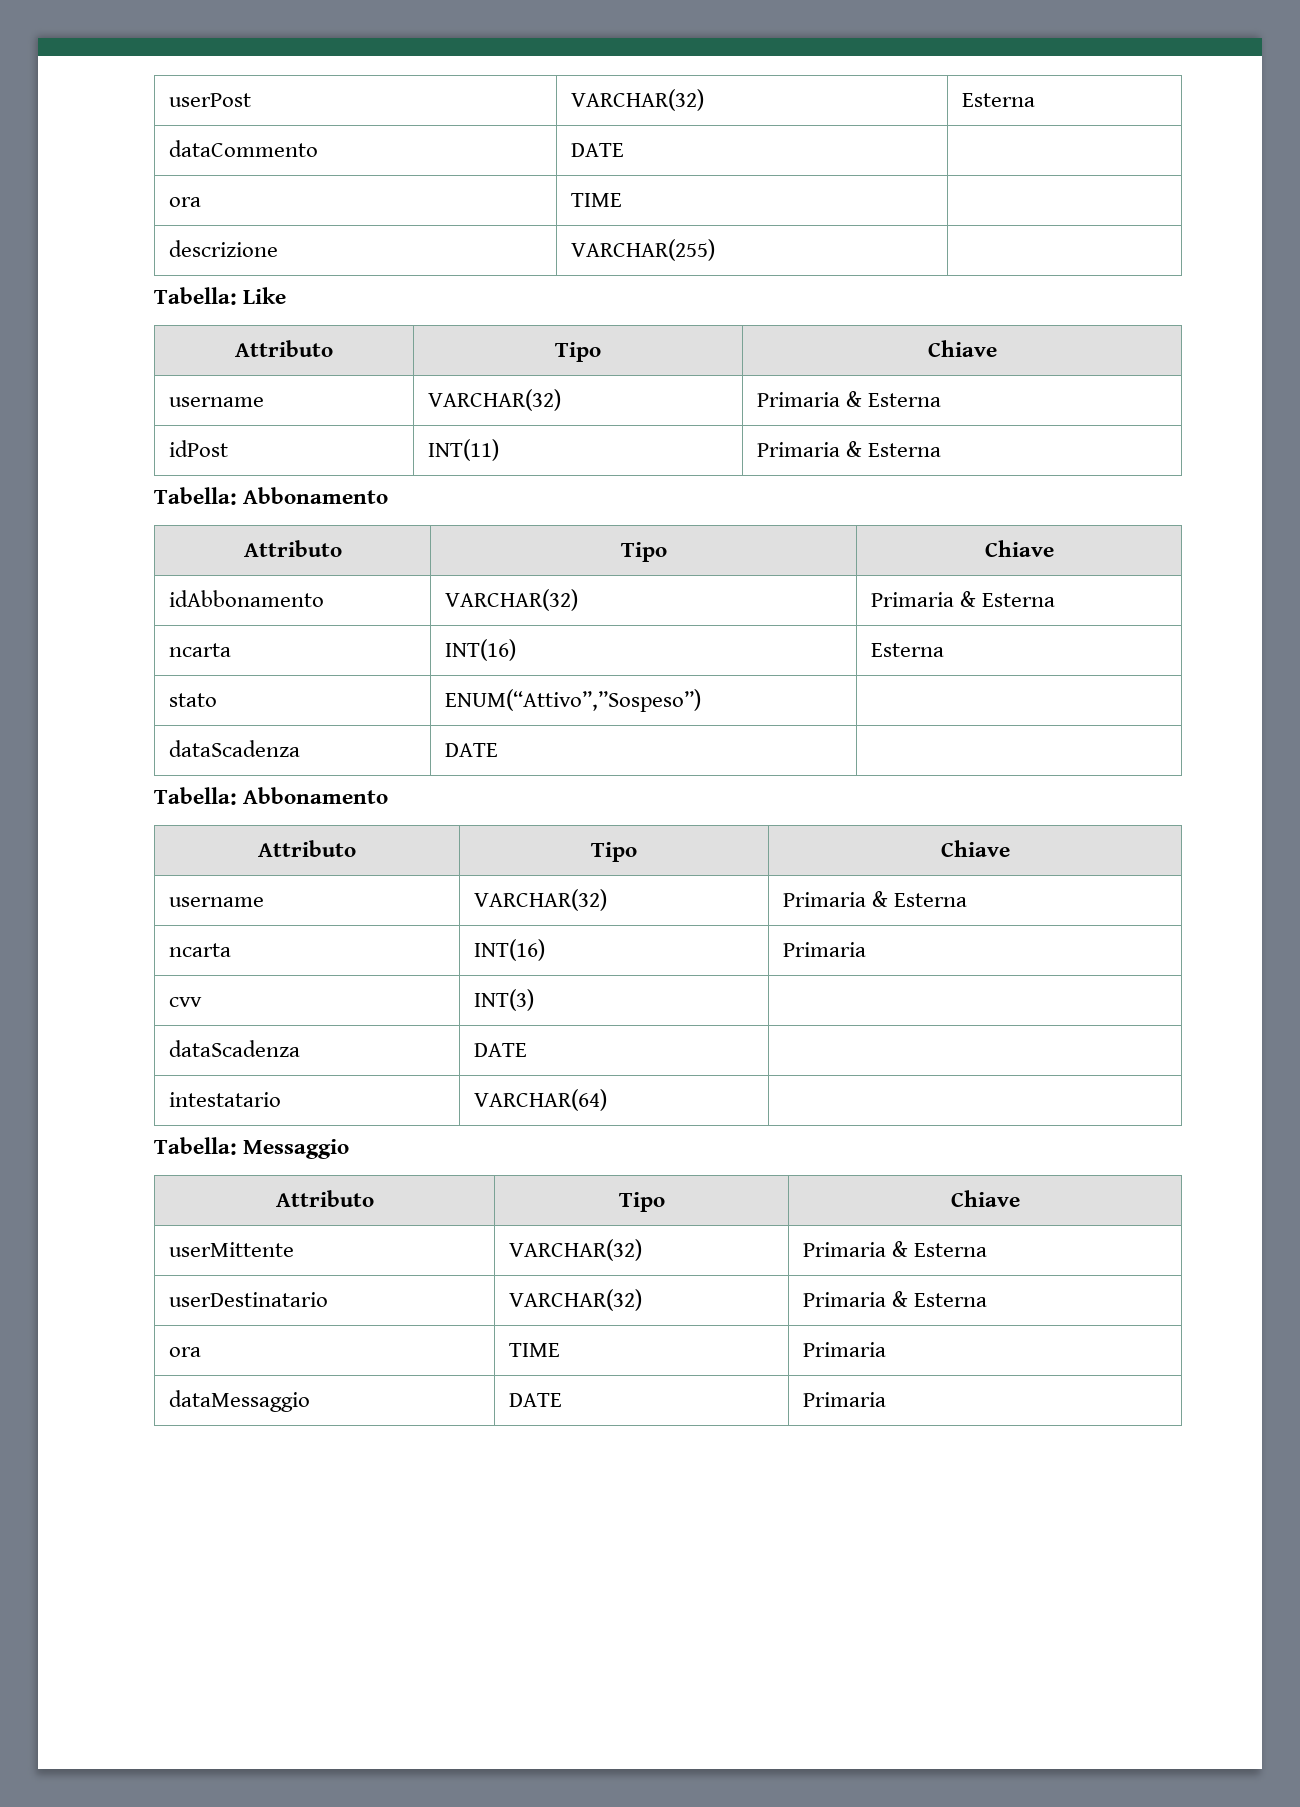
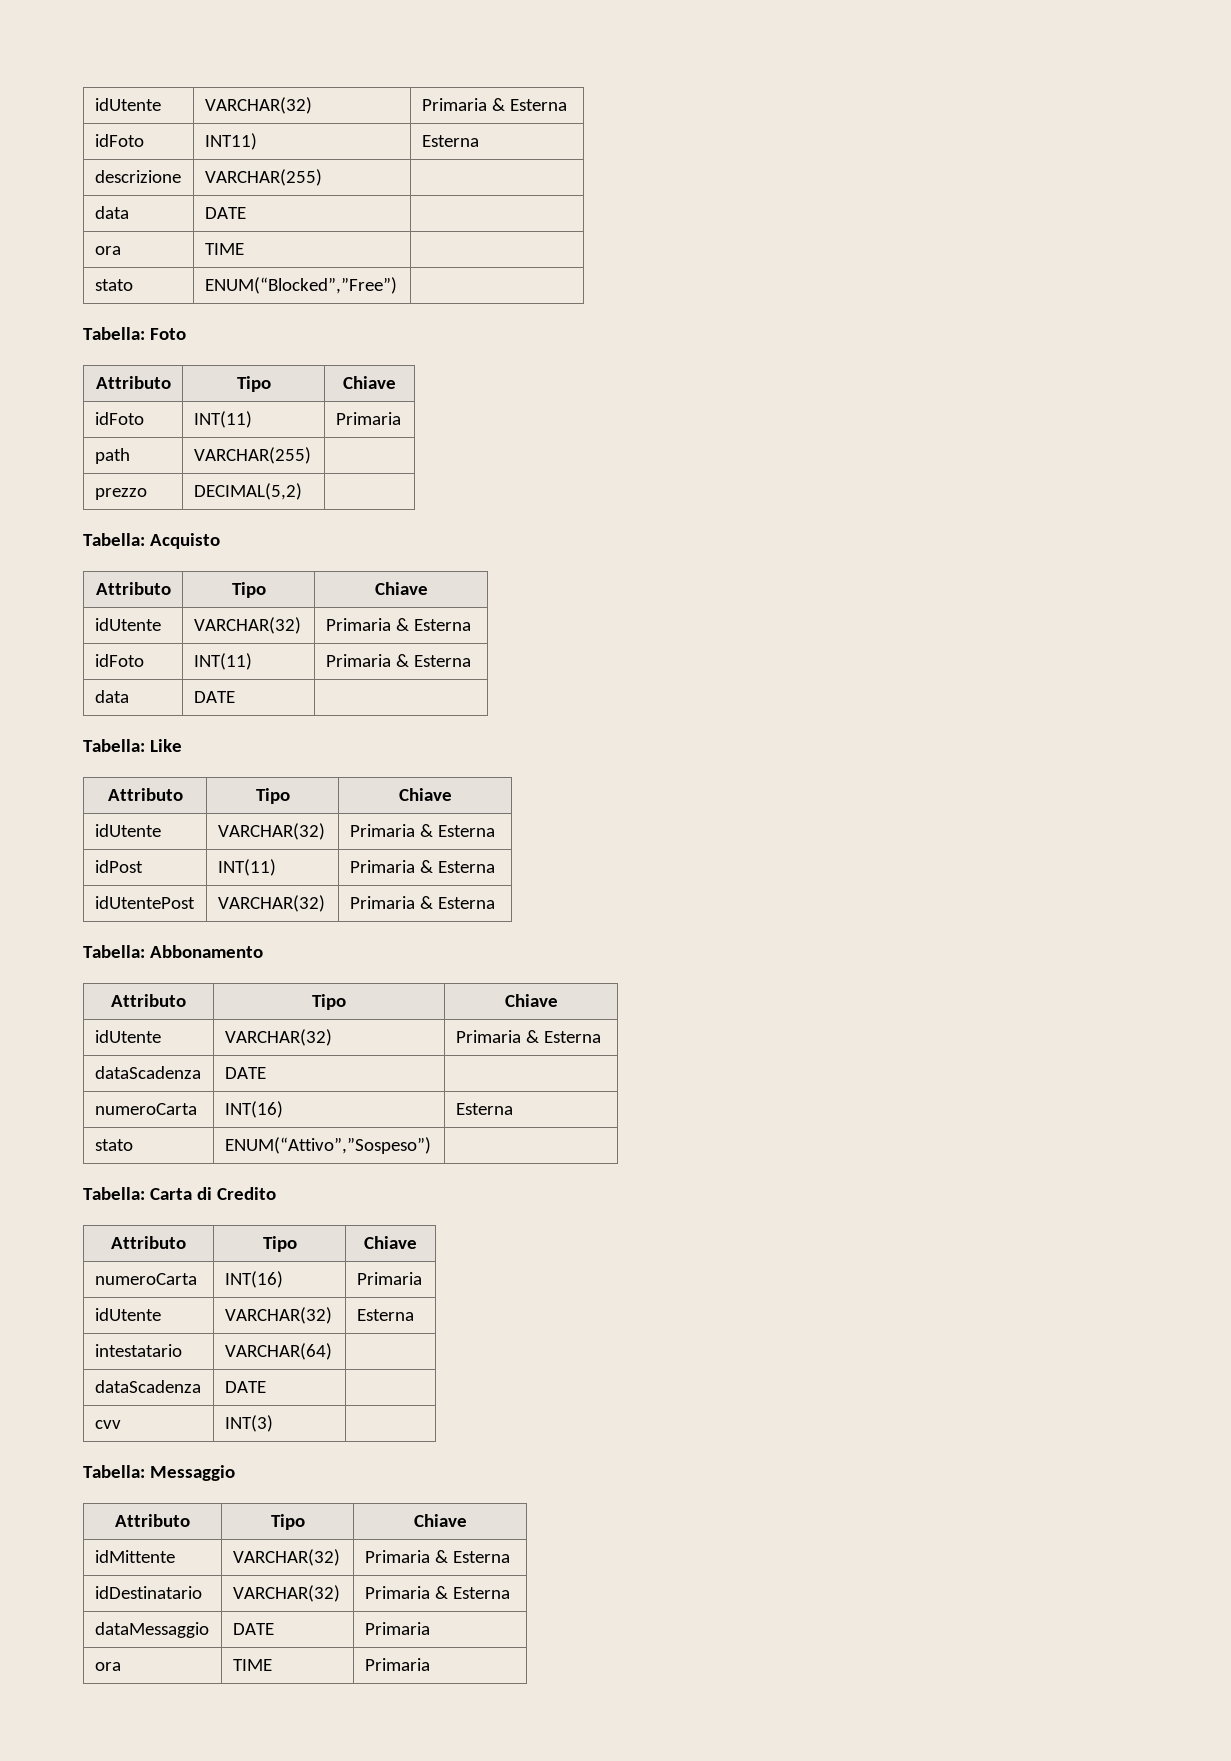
[169,93,252,107] [571,89,705,111] [962,93,1036,107] [169,140,319,157] [571,143,625,157] [169,197,202,207] [571,193,623,207] [169,240,279,257] [571,239,716,261] userPost | VARCHAR(32) | Esterna // dataCommento | DATE | // ora | TIME | // descrizione | VARCHAR(255) -> [94,98,161,111] [204,97,312,114] [421,98,567,111] [94,134,144,147] [204,133,257,150] [421,135,479,147] [94,170,181,183] [204,169,322,186] [94,206,129,219] [204,207,246,219] [94,246,121,255] [204,243,244,255] [94,279,133,291] [204,277,397,294] [83,327,186,340] [95,376,171,389] [236,376,271,392] [343,376,396,389] [94,412,144,425] [193,411,252,428] [335,412,401,425] [94,448,130,464] [193,447,311,464] [94,488,147,500] [193,483,302,500] [83,533,220,549] [95,582,171,595] [231,582,266,598] [374,582,428,595] [94,618,161,631] [193,617,301,634] [325,618,471,631] [94,654,144,667] [193,653,252,670] [325,654,471,667] [94,690,129,703] [193,691,235,703] idUtente | VARCHAR(32) | Primaria & Esterna // idFoto | INT11) | Esterna // descrizione | VARCHAR(255) | // data | DATE | // ora | TIME | // stato | ENUM(“Blocked”,”Free”) | // Tabella: Foto // Attributo | Tipo | Chiave // idFoto | INT(11) | Primaria // path | VARCHAR(255) | // prezzo | DECIMAL(5,2) | // Tabella: Acquisto // Attributo | Tipo | Chiave // idUtente | VARCHAR(32) | Primaria & Esterna // idFoto | INT(11) | Primaria & Esterna // data | DATE
[169,397,265,407] username -> [94,824,161,837] idUtente
[154,487,389,505] [243,540,342,557] [620,542,667,562] [984,540,1054,557] [169,590,325,607] [445,589,579,611] [871,591,1056,607] [169,643,232,657] // Tabella: Abbonamento // Attributo | Tipo | Chiave // idAbbonamento | VARCHAR(32) | Primaria & Esterna // ncarta -> [94,896,195,909] [217,895,325,912] [349,896,495,909] [83,945,263,958] [111,994,186,1007] [312,994,346,1010] [504,994,558,1007] [94,1030,161,1043] [224,1029,332,1046] [455,1030,601,1043] [94,1066,201,1079] [224,1067,266,1079] [94,1103,197,1115] // idUtentePost | VARCHAR(32) | Primaria & Esterna // Tabella: Abbonamento // Attributo | Tipo | Chiave // idUtente | VARCHAR(32) | Primaria & Esterna // dataScadenza | DATE | // numeroCarta
[169,740,301,757] [445,743,499,757] [154,787,389,805] [258,840,356,857] [591,842,637,862] [940,840,1010,857] [169,897,265,907] [474,889,608,911] [783,891,968,907] [169,943,232,957] [474,939,546,961] [783,942,867,957] [169,997,203,1007] [474,989,535,1011] [169,1040,301,1057] [474,1043,528,1057] [169,1092,282,1107] [474,1089,608,1111] // dataScadenza | DATE | // Tabella: Abbonamento // Attributo | Tipo | Chiave // username | VARCHAR(32) | Primaria & Esterna // ncarta | INT(16) | Primaria // cvv | INT(3) | // dataScadenza | DATE | // intestatario | VARCHAR(64) -> [83,1187,276,1200] [111,1236,186,1249] [262,1236,297,1252] [364,1236,417,1249] [94,1273,197,1285] [224,1271,283,1288] [356,1272,422,1285] [94,1308,161,1321] [224,1307,332,1324] [356,1309,414,1321] [94,1344,182,1357] [224,1343,332,1360] [94,1380,201,1393] [224,1381,266,1393] [94,1420,121,1429] [224,1415,273,1432] // Tabella: Carta di Credito // Attributo | Tipo | Chiave // numeroCarta | INT(16) | Primaria // idUtente | VARCHAR(32) | Esterna // intestatario | VARCHAR(64) | // dataScadenza | DATE | // cvv | INT(3)
[169,1242,295,1257] [509,1239,643,1261] [803,1241,988,1257] [169,1292,329,1307] [509,1289,643,1311] [803,1291,988,1307] userMittente | VARCHAR(32) | Primaria & Esterna // userDestinatario | VARCHAR(32) | Primaria & Esterna -> [94,1550,175,1563] [232,1549,340,1566] [364,1550,510,1563] [94,1586,202,1599] [232,1585,340,1602] [364,1586,510,1599] [94,1622,209,1638] [232,1623,274,1635] [364,1622,430,1635] idMittente | VARCHAR(32) | Primaria & Esterna // idDestinatario | VARCHAR(32) | Primaria & Esterna // dataMessaggio | DATE | Primaria
[169,1390,311,1412] [509,1393,563,1407] [803,1392,887,1407] // dataMessaggio | DATE | Primaria -> (430, 1664) none

